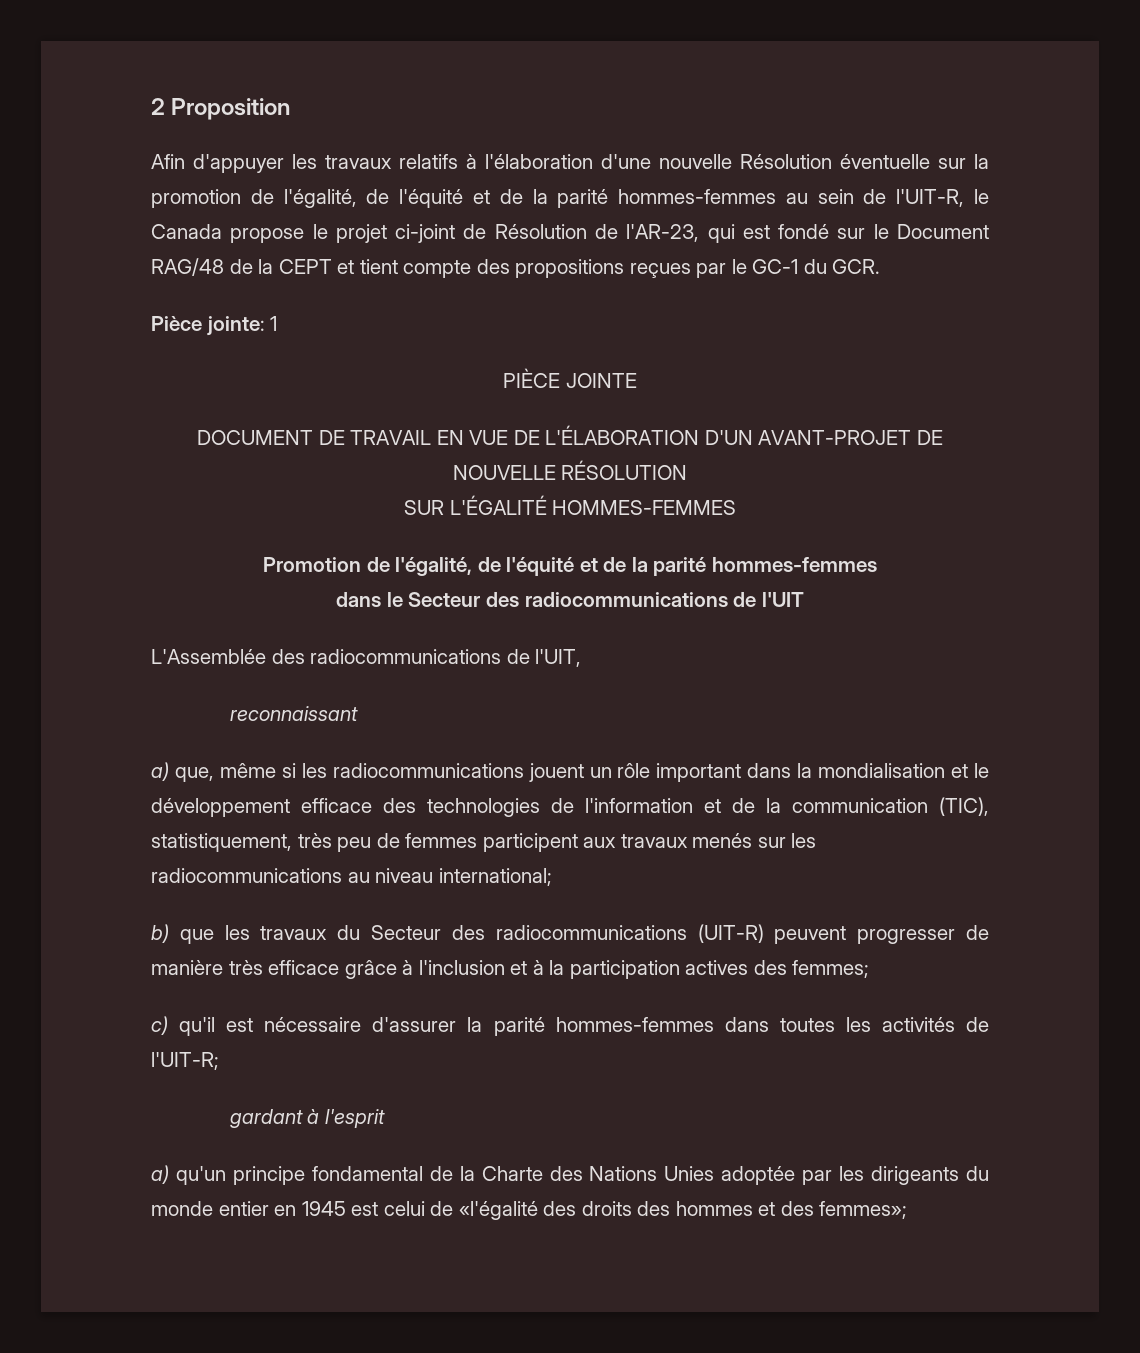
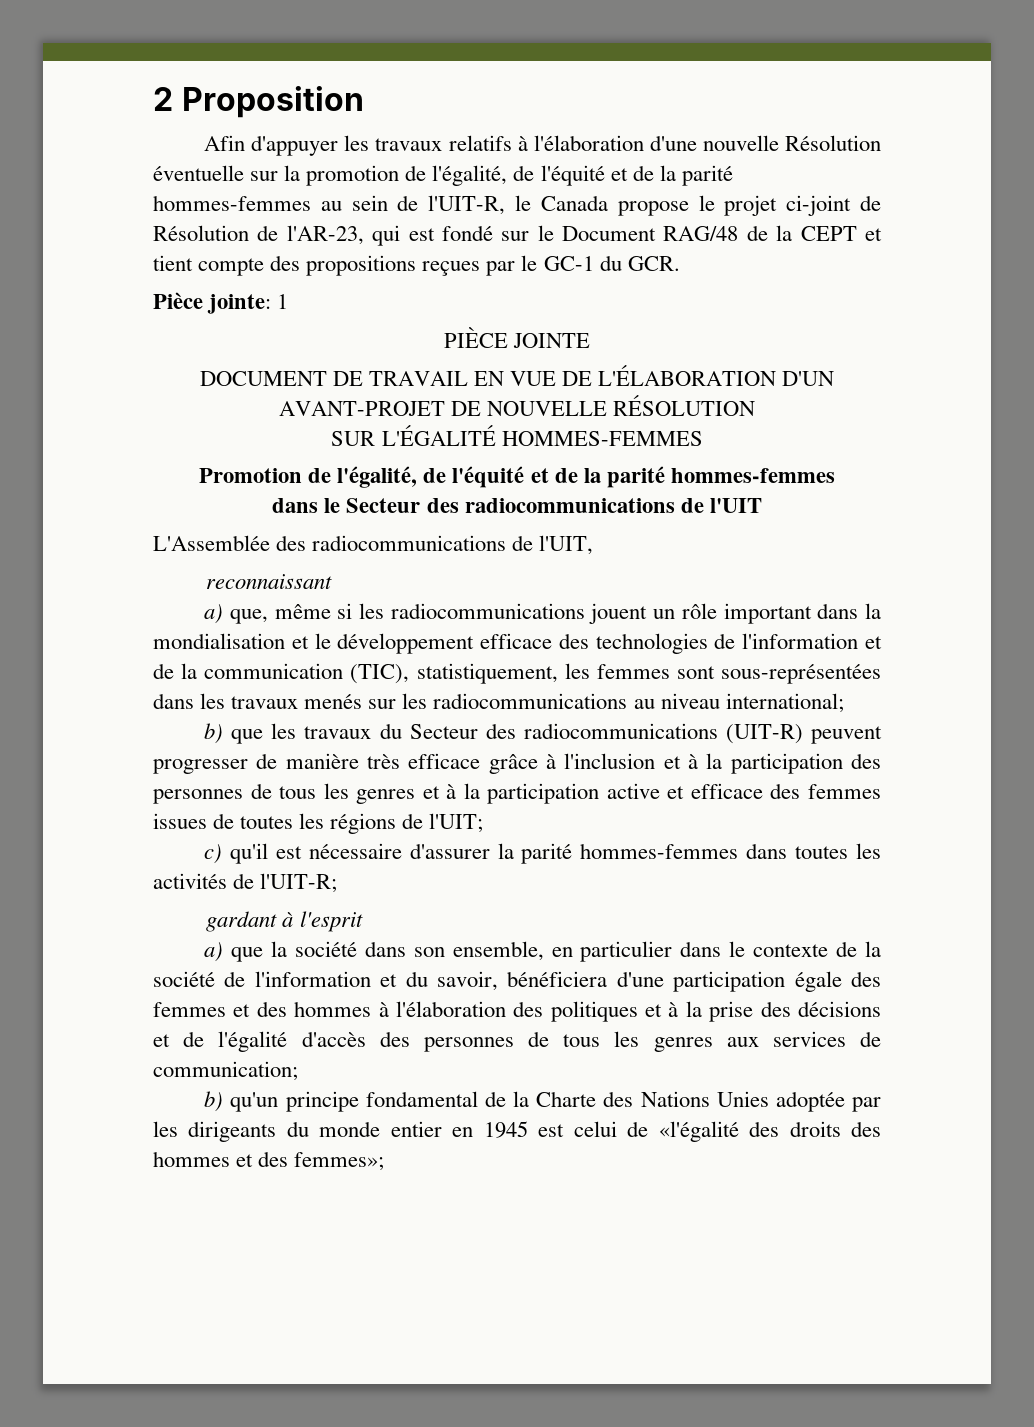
[297,833,617,852] très peu de femmes participent aux -> [564,663,881,684] [153,693,226,709] les femmes sont sous-représentées dans les
[685,960,870,978] actives des femmes; -> [851,753,882,769] [153,783,882,804] [153,813,484,834] des personnes de tous les genres et à la participation active et efficace des femmes issues de toutes les régions de l'UIT;
(169, 1174) none -> [231,941,882,962] [153,971,881,992] [153,1001,881,1022] [153,1031,881,1052] [153,1061,298,1081] [204,1091,224,1112] que la société dans son ensemble, en particulier dans le contexte de la société de l'information et du savoir, bénéficiera d'une participation égale des femmes et des hommes à l'élaboration des politiques et à la prise des décisions et de l'égalité d'accès des personnes de tous les genres aux services de communication; // b)

